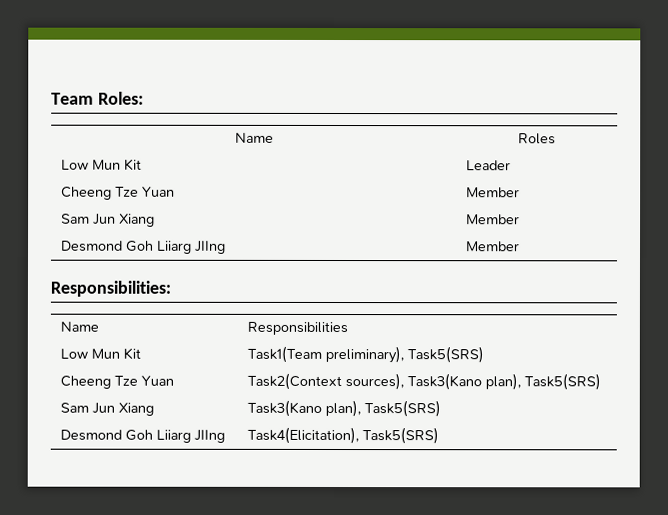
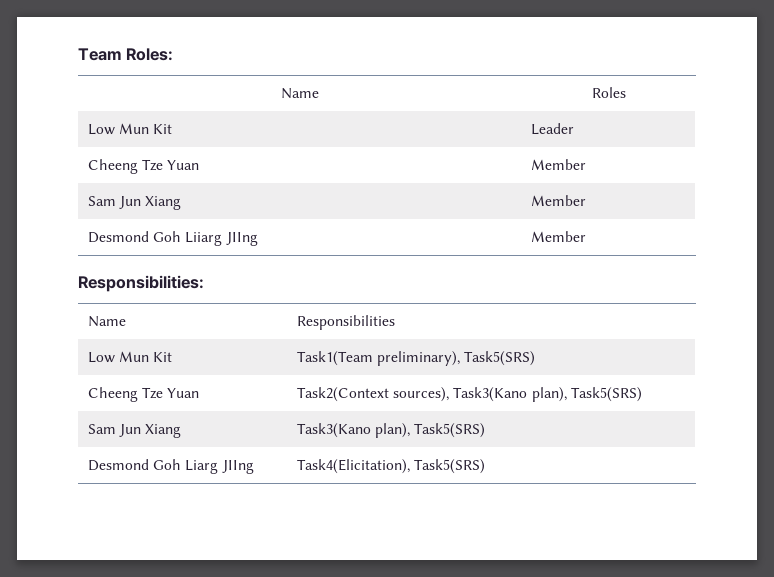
[155,429,191,443] Liiarg -> [185,460,219,474] Liarg

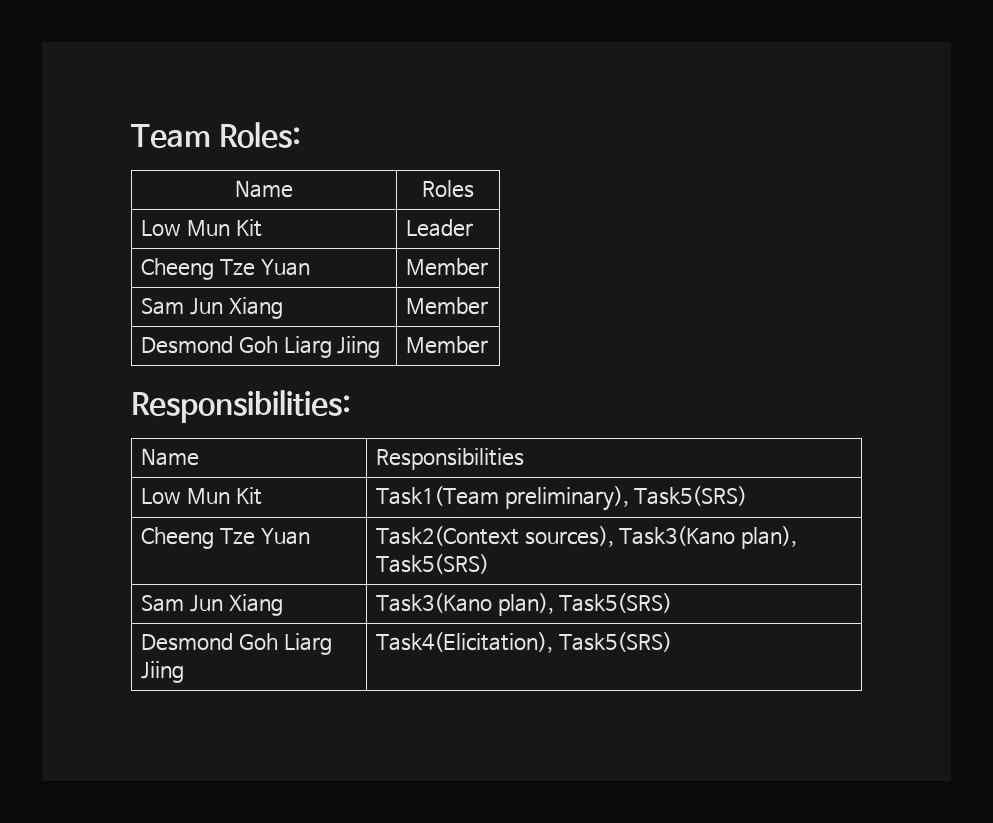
[185,232,258,246] Liiarg JIIng -> [283,336,381,358] Liarg Jiing
[221,460,254,474] JIIng -> [141,661,185,683] Jiing

